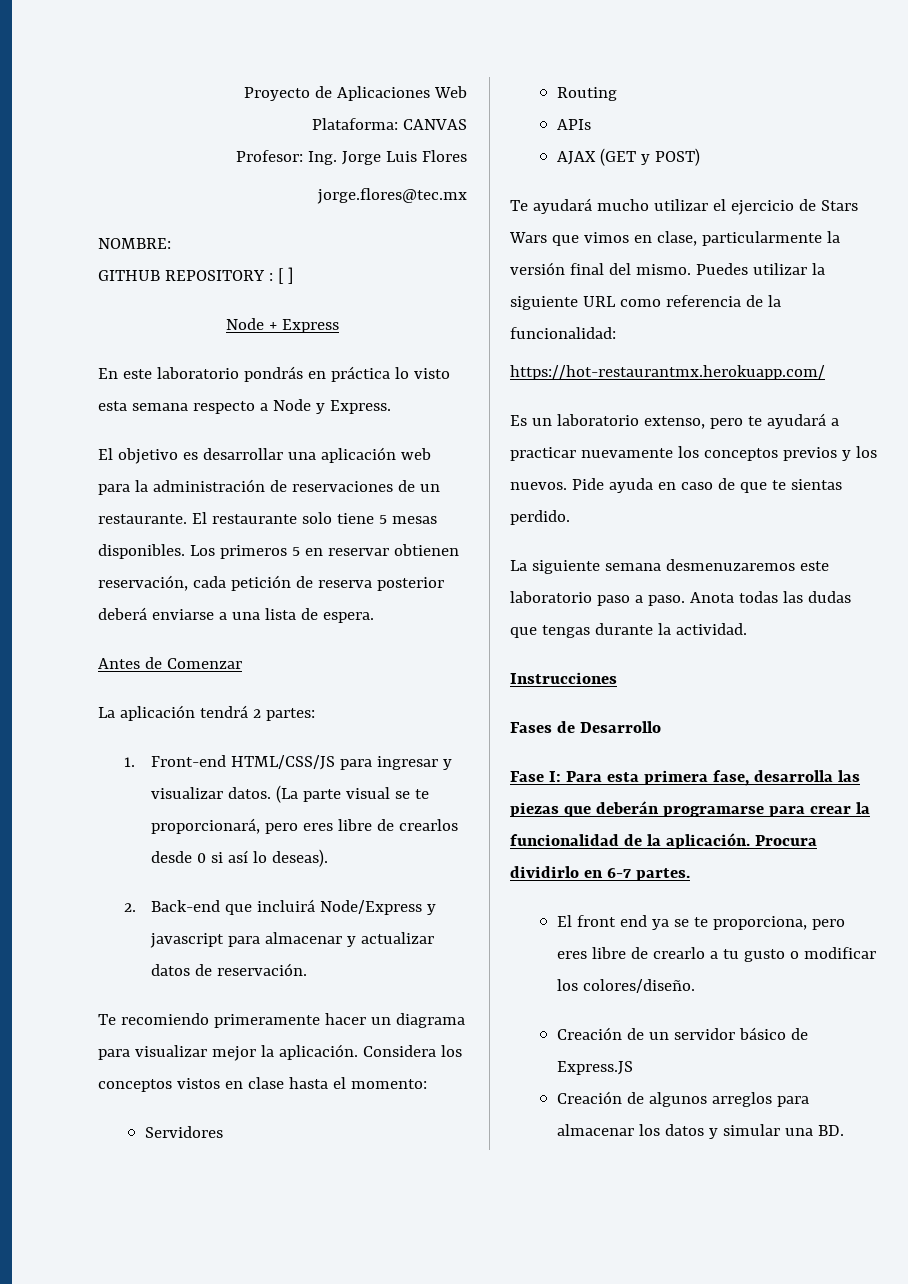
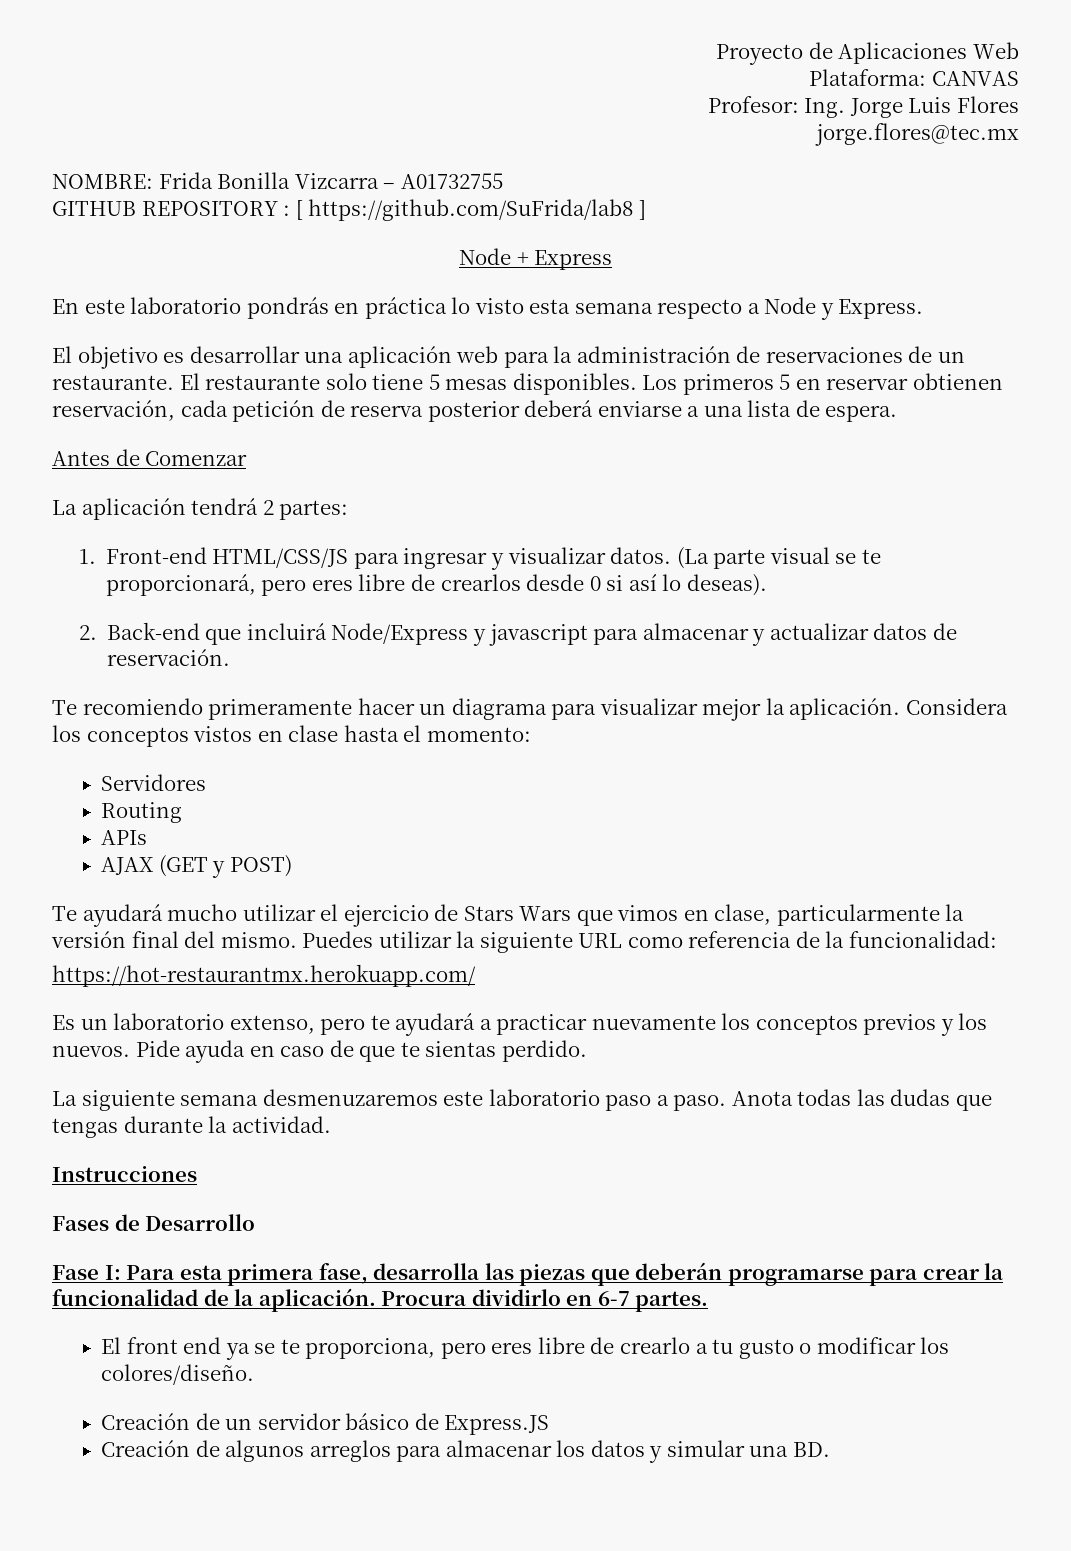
(171, 243) none -> [158,172,503,189] Frida Bonilla Vizcarra – A01732755
(284, 276) none -> [308,199,634,221] https://github.com/SuFrida/lab8

